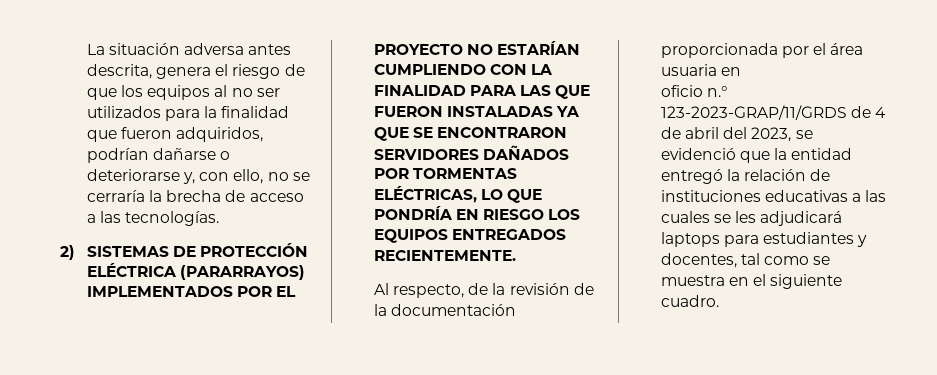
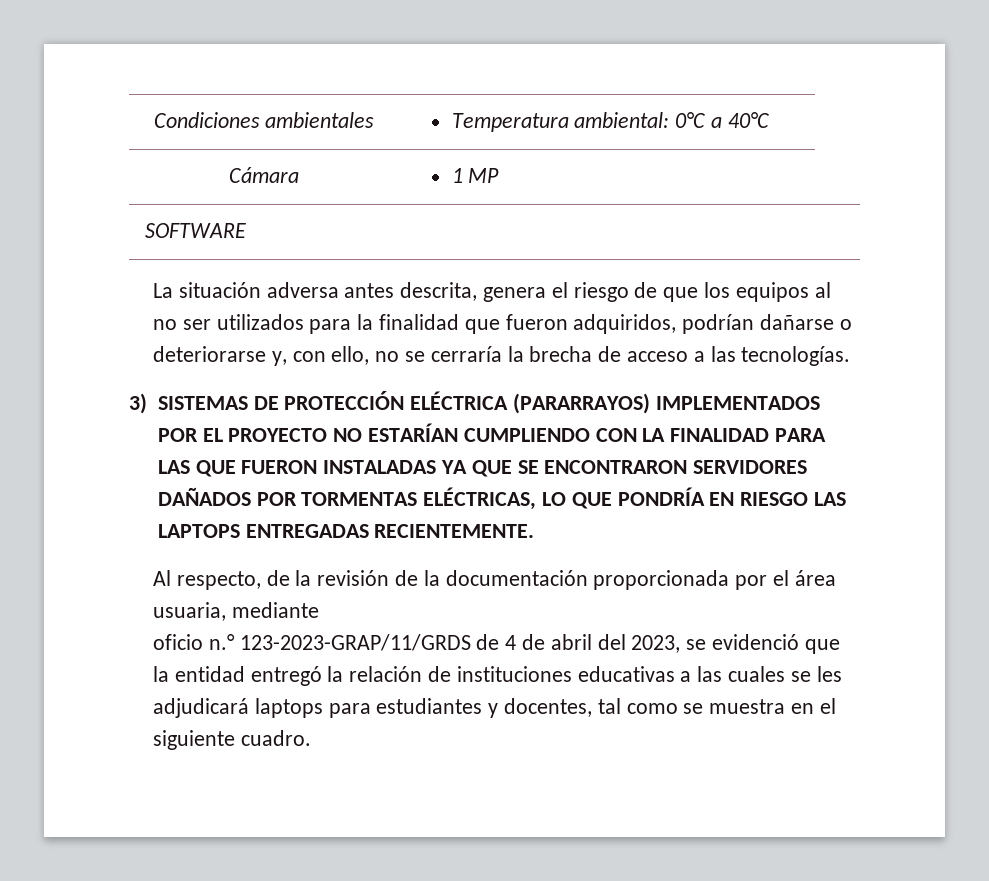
(86, 49) none -> [153,112,375,128] [451,112,769,132] [229,167,299,183] [451,168,500,183] [144,223,246,238] Condiciones ambientales | Temperatura ambiental: 0°C a 40°C // Cámara | 1 MP // SOFTWARE //
[60,245,75,260] 2) -> [129,393,147,414] 3)
[548,209,581,220] [373,229,567,243] LOS EQUIPOS ENTREGADOS -> [813,492,846,506] [157,524,369,538] LAS LAPTOPS ENTREGADAS
[660,64,742,76] usuaria en -> [153,602,319,621] usuaria, mediante

